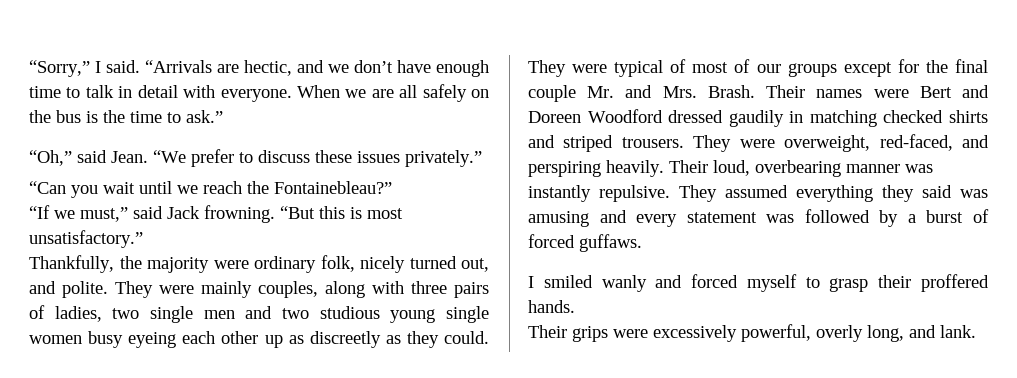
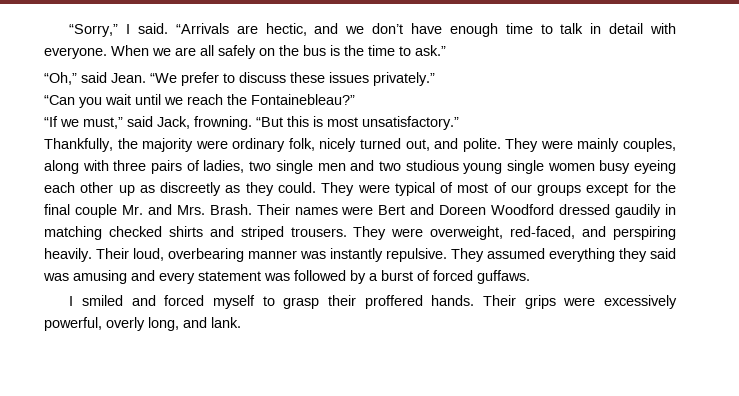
[167,206,200,219] Jack -> [157,116,190,129] Jack,
[601,275,647,292] wanly -> (124, 300) none
(575, 306) // -> (475, 300) none

